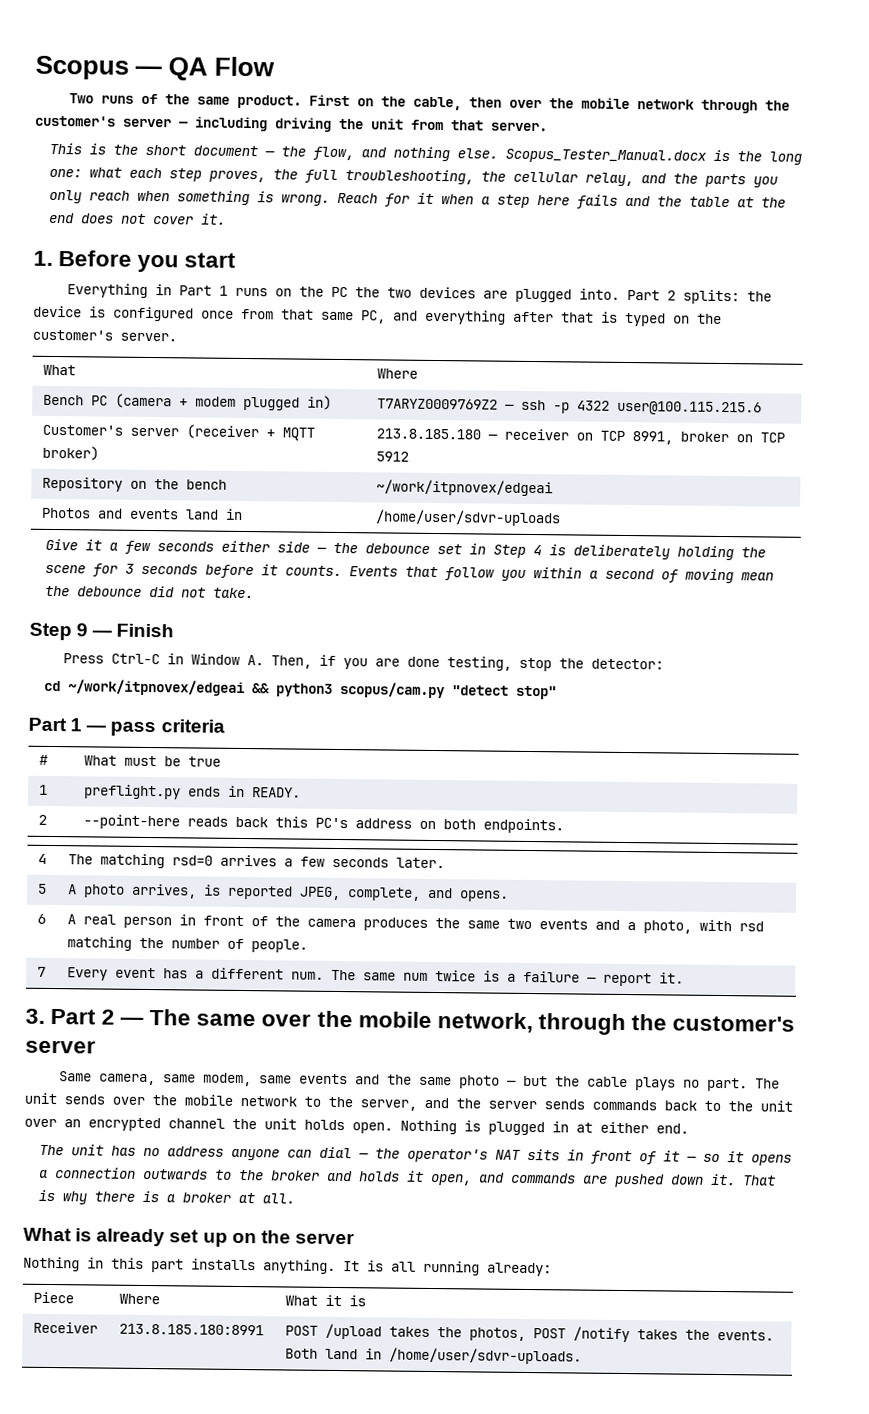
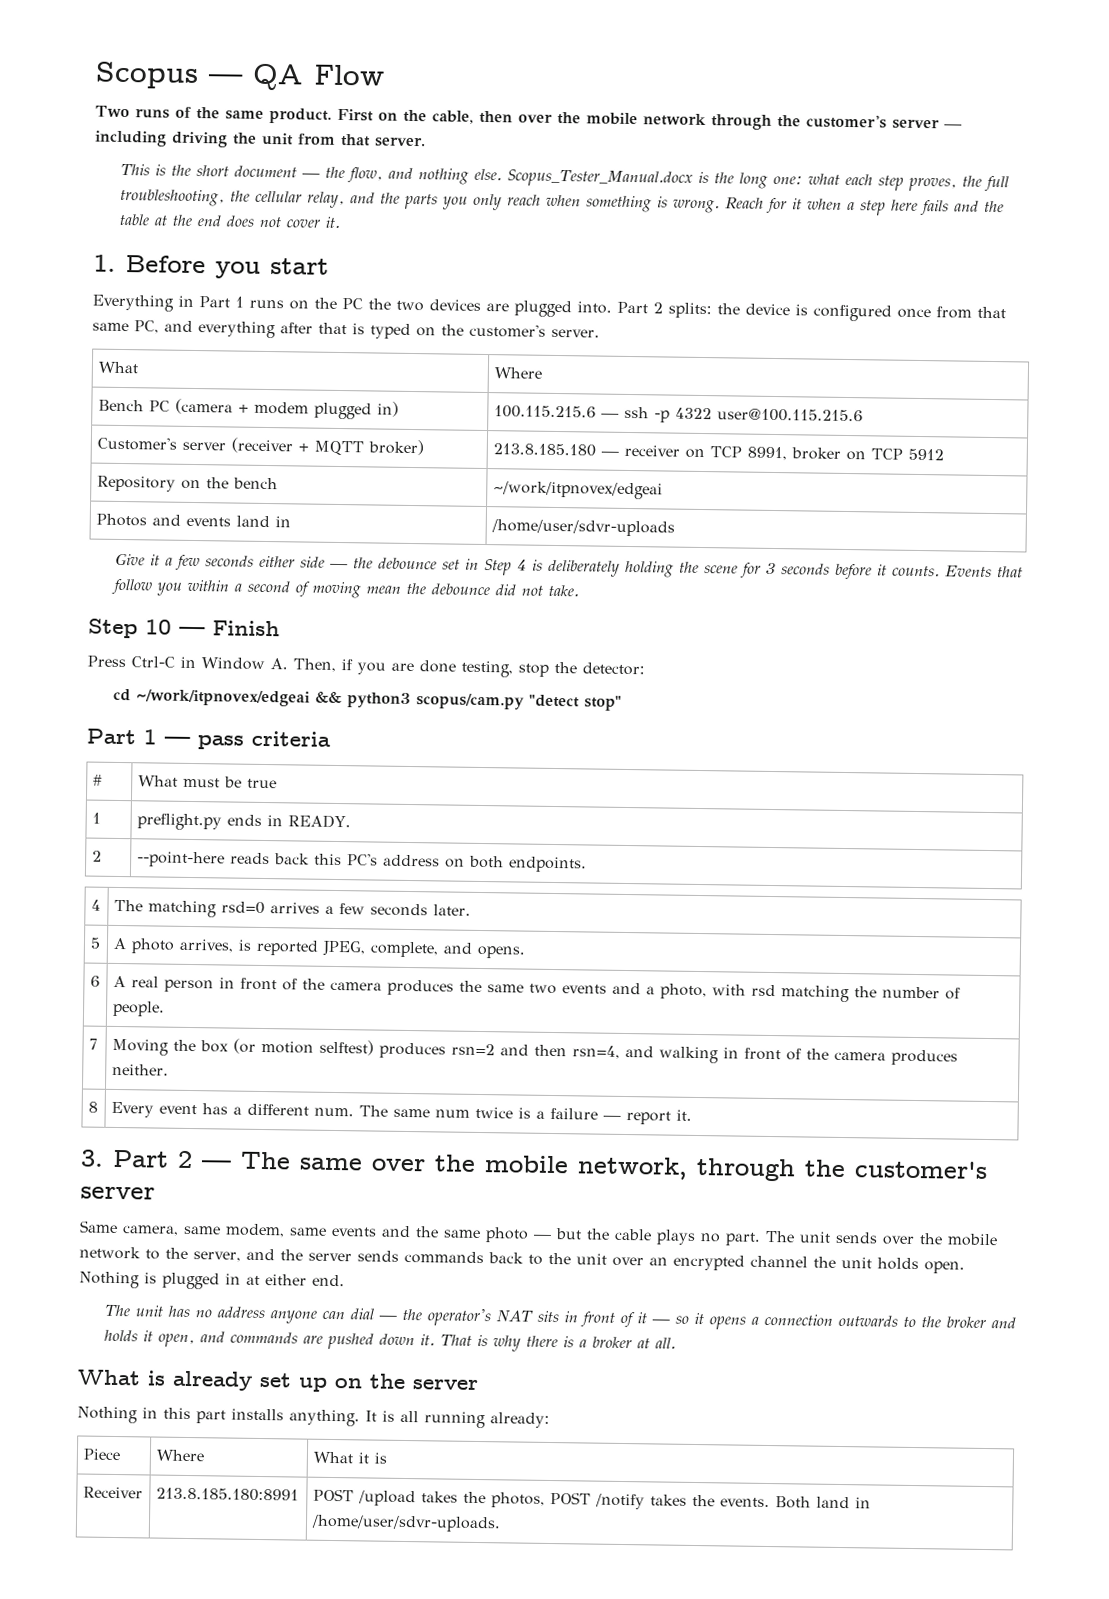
[376,398,498,410] T7ARYZ0009769Z2 -> [493,405,596,419] 100.115.215.6
[76,623,89,637] 9 -> [145,619,172,635] 10
(46, 971) none -> [111,1038,958,1066] [111,1063,169,1076] [87,1101,98,1113] | Moving the box (or motion selftest) produces rsn=2 and then rsn=4, and walking in front of the camera produces neither. // 8

